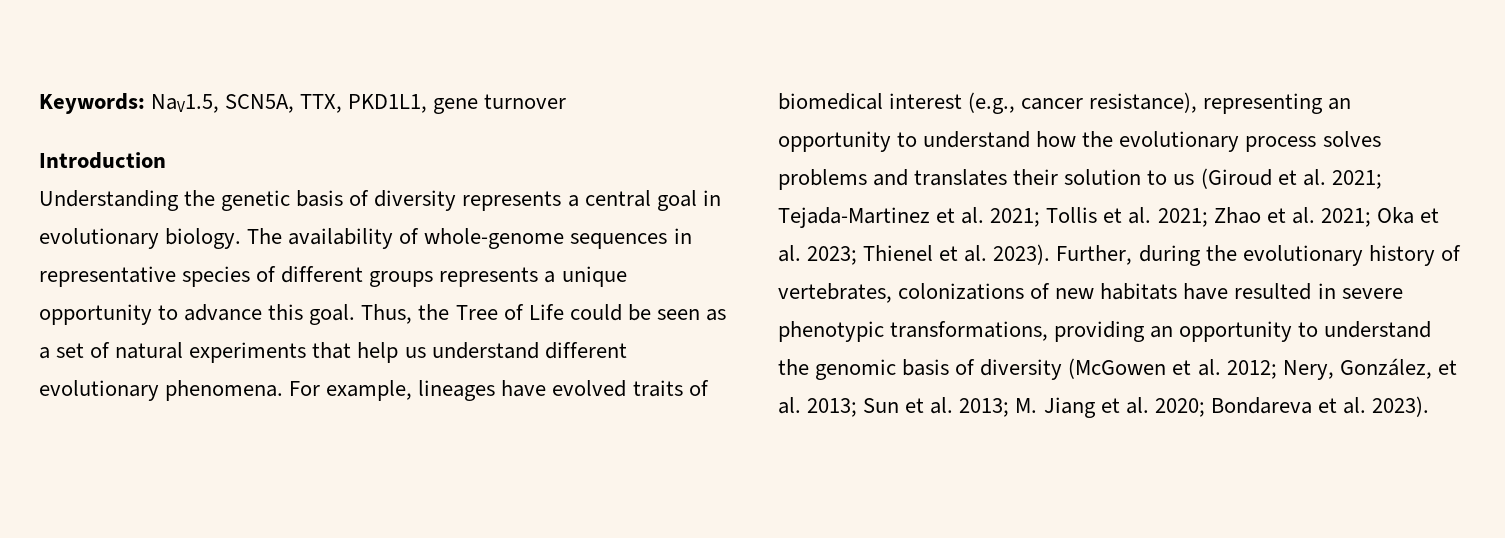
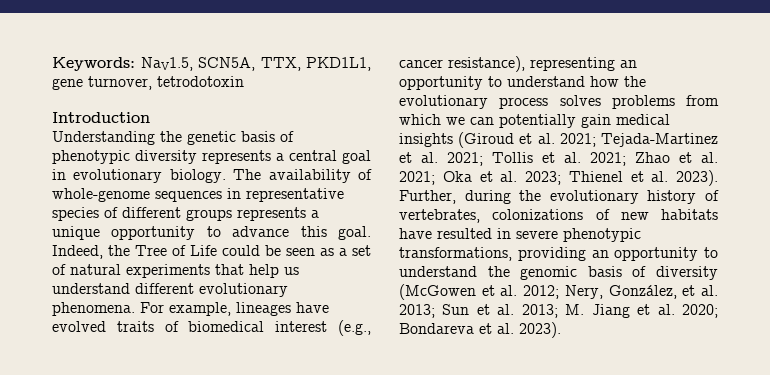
[484,94,567,109] turnover -> [88,76,244,90] turnover, tetrodotoxin
(370, 198) none -> [52,150,130,164] phenotypic
[361,304,413,324] Thus, -> [52,245,103,259] Indeed,
[873,169,1195,186] and translates their solution to us -> [686,95,719,106] [399,114,670,128] [399,133,453,147] from which we can potentially gain medical insights

